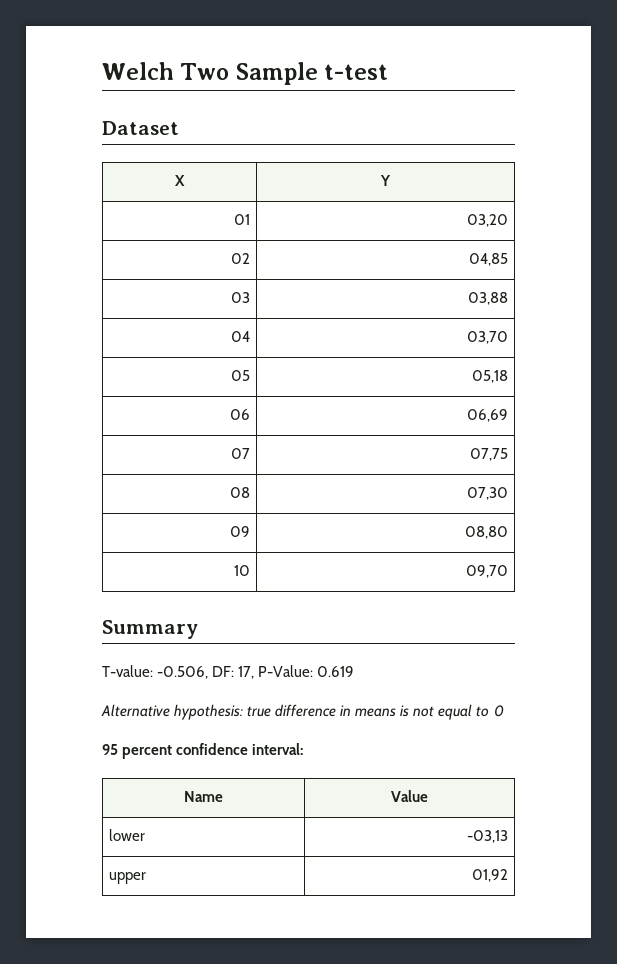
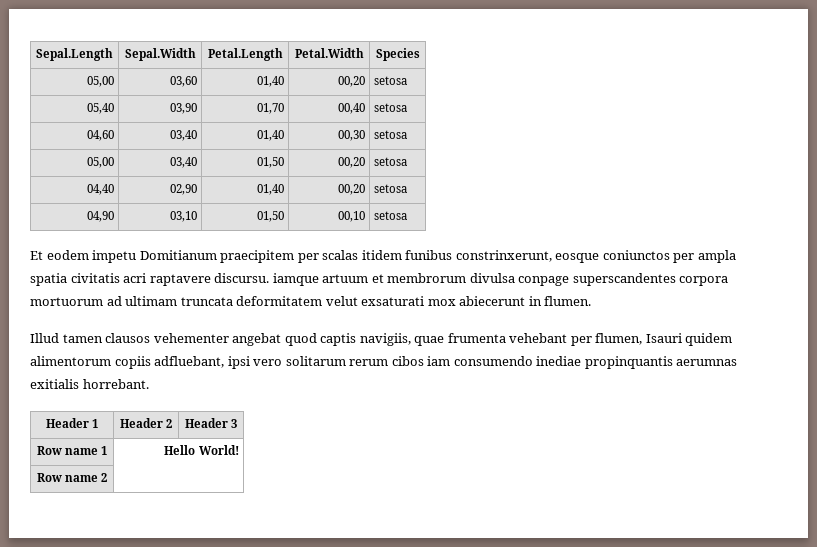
[102,62,389,85] [102,121,179,135] [174,175,185,186] [380,175,392,186] [234,214,251,225] [467,214,509,227] [231,253,251,264] [469,253,509,266] [231,292,251,303] [468,292,509,305] [231,331,251,342] [467,331,509,344] [231,370,251,381] [472,370,509,383] [230,409,251,420] [467,409,509,422] [231,448,251,459] [470,448,509,461] [230,487,251,498] [467,487,509,500] [230,526,251,537] [465,526,509,539] [234,565,251,576] [466,565,509,578] [102,620,198,639] [102,665,355,679] [101,704,504,720] [102,743,304,759] [184,791,223,802] [391,790,429,802] [108,829,145,841] [467,830,509,843] [108,872,146,884] [472,869,509,882] Welch Two Sample t-test // Dataset // X | Y // 01 | 03,20 // 02 | 04,85 // 03 | 03,88 // 04 | 03,70 // 05 | 05,18 // 06 | 06,69 // 07 | 07,75 // 08 | 07,30 // 09 | 08,80 // 10 | 09,70 // Summary // T-value: -0.506, DF: 17, P-Value: 0.619 // Alternative hypothesis: true difference in means is not equal to 0 // 95 percent confidence interval: // Name | Value // lower | -03,13 // upper | 01,92 -> [36,48,113,61] [124,48,196,61] [207,48,283,61] [294,48,364,58] [375,48,420,61] [86,76,114,87] [169,76,197,87] [256,76,284,87] [337,76,365,87] [374,76,408,85] [86,103,114,114] [169,103,197,114] [256,103,284,114] [337,103,365,114] [374,103,408,112] [86,130,114,141] [169,130,197,141] [256,130,284,141] [337,130,365,141] [374,130,408,139] [86,157,114,168] [169,157,197,168] [256,157,284,168] [337,157,365,168] [374,157,408,166] [86,184,114,195] [169,184,197,195] [256,184,284,195] [337,184,365,195] [374,184,408,193] [86,211,114,222] [169,211,197,222] [256,211,284,222] [337,211,365,222] [374,211,408,220] [30,250,736,263] [30,273,729,286] [30,296,592,306] [30,333,733,346] [30,356,738,369] [30,379,149,389] [45,418,99,428] [119,418,173,428] [184,418,238,428] [36,446,108,455] [164,445,239,455] [36,473,108,482] Sepal.Length | Sepal.Width | Petal.Length | Petal.Width | Species // 05,00 | 03,60 | 01,40 | 00,20 | setosa // 05,40 | 03,90 | 01,70 | 00,40 | setosa // 04,60 | 03,40 | 01,40 | 00,30 | setosa // 05,00 | 03,40 | 01,50 | 00,20 | setosa // 04,40 | 02,90 | 01,40 | 00,20 | setosa // 04,90 | 03,10 | 01,50 | 00,10 | setosa // Et eodem impetu Domitianum praecipitem per scalas itidem funibus constrinxerunt, eosque coniunctos per ampla spatia civitatis acri raptavere discursu. iamque artuum et membrorum divulsa conpage superscandentes corpora mortuorum ad ultimam truncata deformitatem velut exsaturati mox abiecerunt in flumen. // Illud tamen clausos vehementer angebat quod captis navigiis, quae frumenta vehebant per flumen, Isauri quidem alimentorum copiis adfluebant, ipsi vero solitarum rerum cibos iam consumendo inediae propinquantis aerumnas exitialis horrebant. // Header 1 | Header 2 | Header 3 // Row name 1 | Hello World! // Row name 2 |

